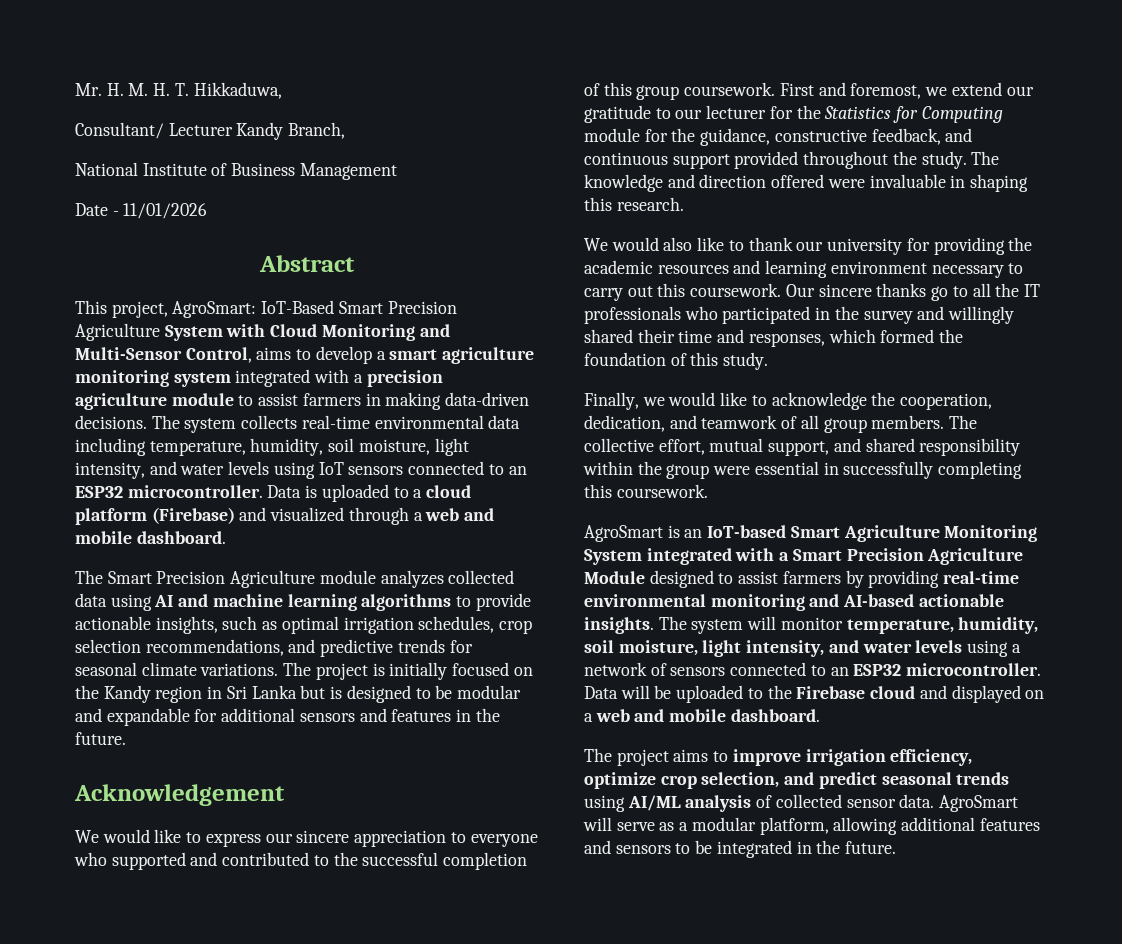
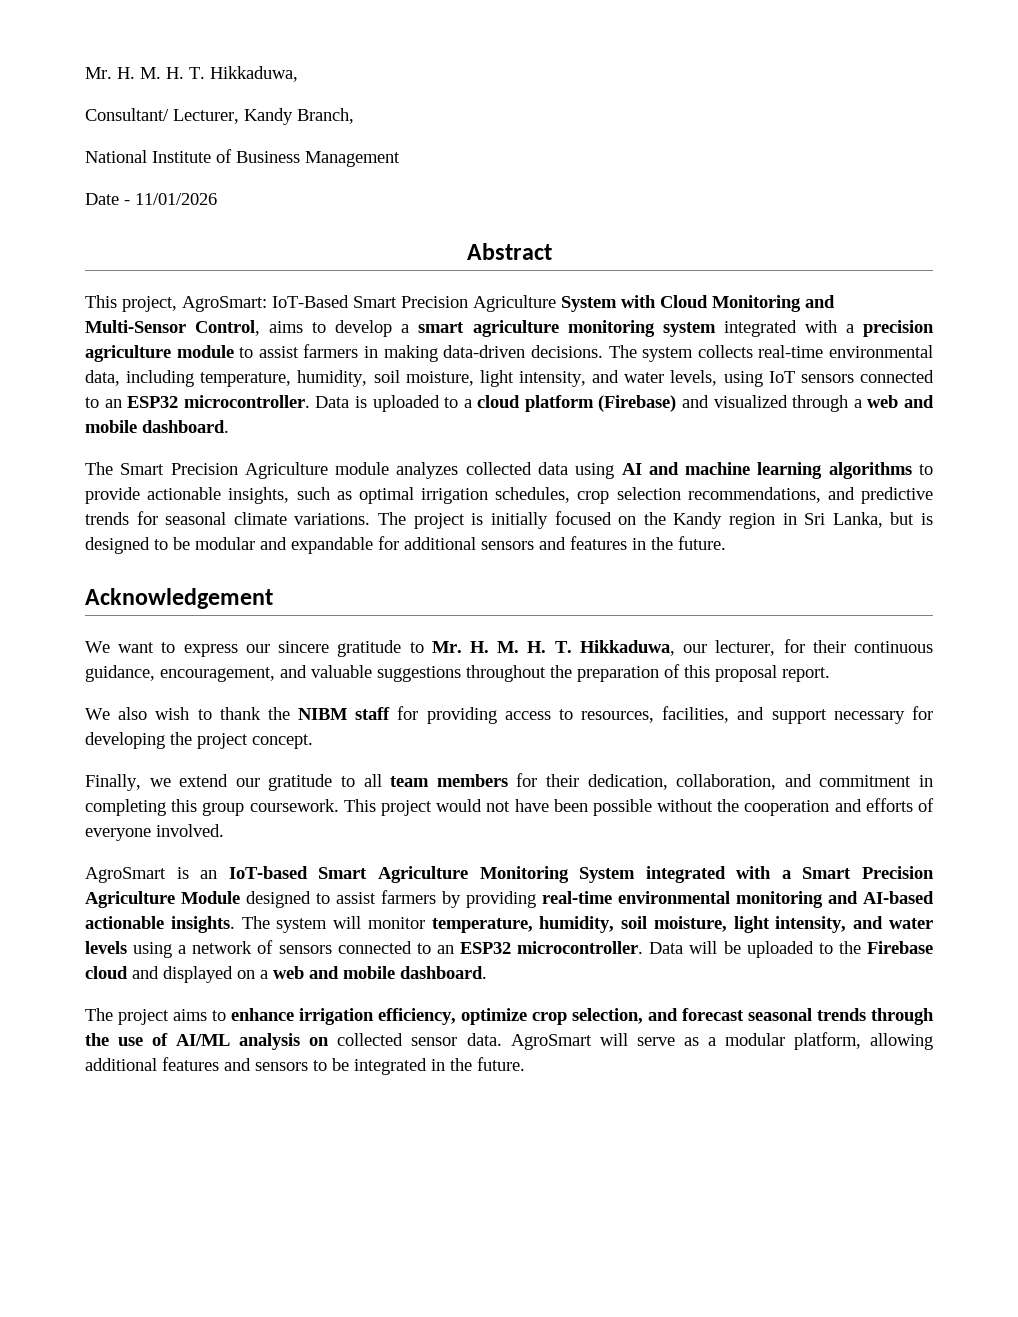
[168,123,233,136] Lecturer -> [173,109,239,124] Lecturer,
[488,415,521,429] data -> [85,370,120,386] data,
[228,461,270,475] levels -> [670,370,718,386] levels,
[251,685,297,699] Lanka -> [832,512,883,528] Lanka,
[102,829,182,843] would like -> [118,642,155,653] want
[354,830,538,847] [74,852,528,870] [584,82,922,100] appreciation to everyone who supported and contributed to the successful completion of this group coursework. First and foremost, -> [337,639,933,657] [85,664,830,682] [85,706,933,724] [85,732,313,749] [85,774,141,791] gratitude to Mr. H. M. H. T. Hikkaduwa, our lecturer, for their continuous guidance, encouragement, and valuable suggestions throughout the preparation of this proposal report. // We also wish to thank the NIBM staff for providing access to resources, facilities, and support necessary for developing the project concept. // Finally,
[675,105,1003,123] [584,128,973,146] [584,151,1000,169] [584,174,1029,192] [584,197,684,211] [584,237,1033,255] [584,260,1024,278] [584,283,1040,301] [584,306,1015,324] [584,329,964,347] [584,352,769,370] [584,392,993,410] [584,415,978,433] [584,438,1021,456] [583,461,934,479] our lecturer for the Statistics for Computing module for the guidance, constructive feedback, and continuous support provided throughout the study. The knowledge and direction offered were invaluable in shaping this research. // We would also like to thank our university for providing the academic resources and learning environment necessary to carry out this coursework. Our sincere thanks go to all the IT professionals who participated in the survey and willingly shared their time and responses, which formed the foundation of this study. // Finally, we would like to acknowledge the cooperation, dedication, and teamwork of all group members. The collective effort, mutual support, and shared responsibility within the group were essential in successfully -> [363,773,934,790] all team members for their dedication, collaboration, and commitment in
[616,484,708,498] coursework. -> [202,798,934,816] [85,824,224,841] group coursework. This project would not have been possible without the cooperation and efforts of everyone involved.
[732,749,801,766] improve -> [231,1008,294,1021] enhance
[818,772,877,789] predict -> [682,1008,744,1021] forecast
[584,795,625,812] using -> [871,1008,934,1025] [85,1033,169,1046] through the use of
[756,795,773,808] of -> [309,1037,330,1046] on

